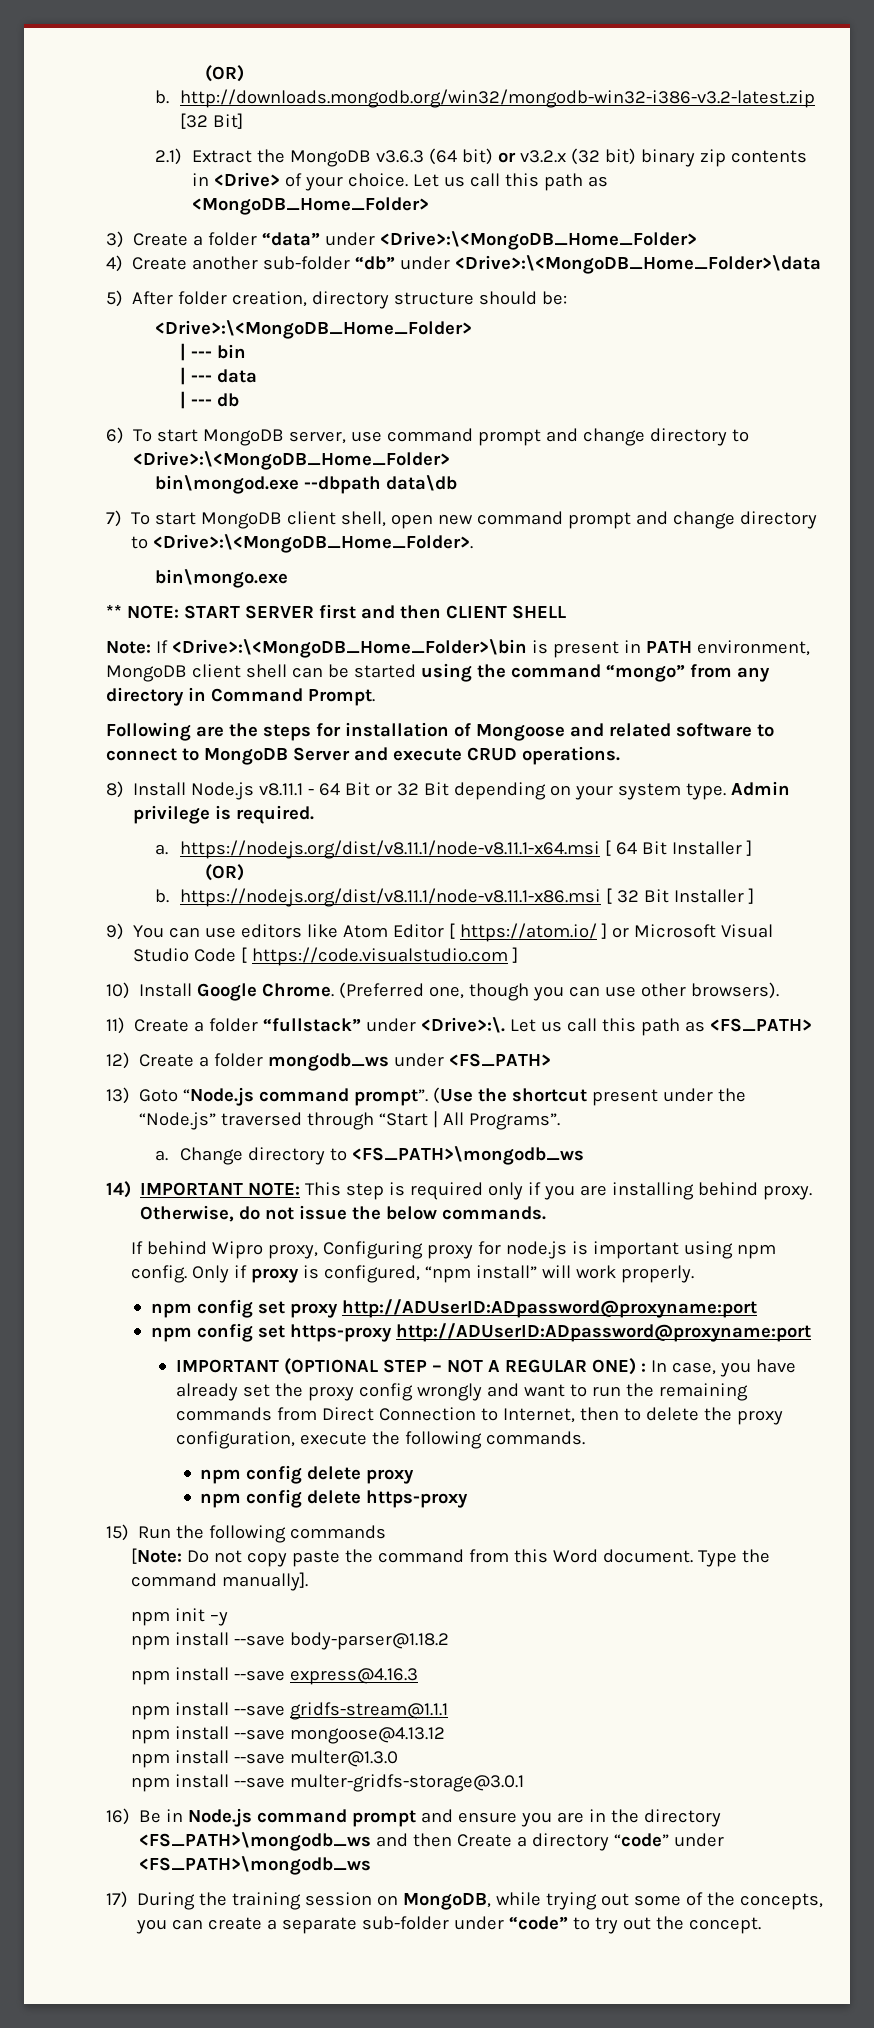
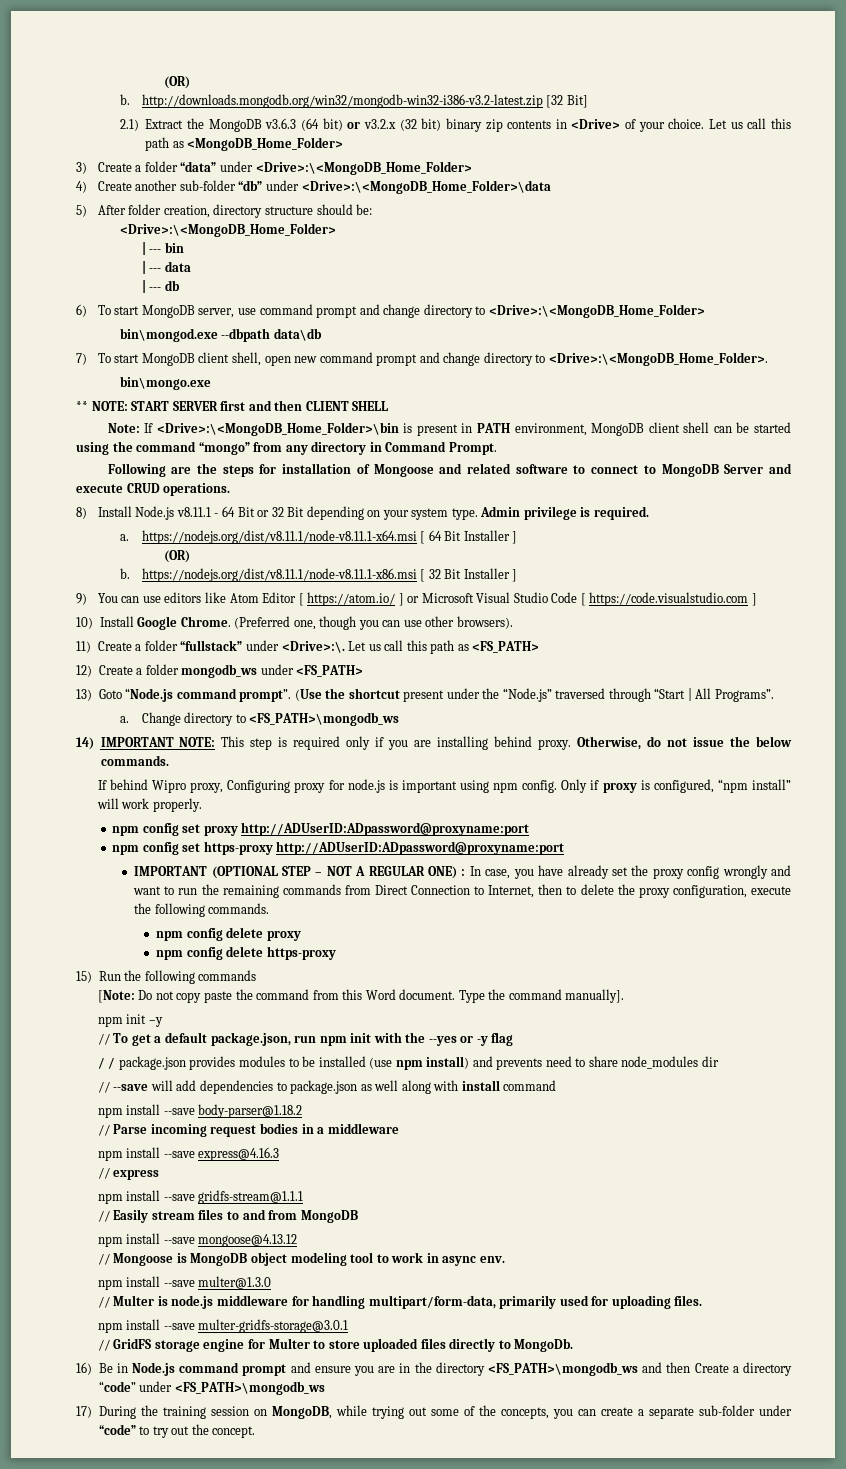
[130,1632,449,1650] npm install --save body-parser@1.18.2 -> [97,1032,514,1046] [97,1056,719,1070] [97,1080,557,1094] [97,1104,303,1118] [97,1123,399,1137] // To get a default package.json, run npm init with the --yes or -y flag // / / package.json provides modules to be installed (use npm install) and prevents need to share node_modules dir // // --save will add dependencies to package.json as well along with install command // npm install --save body-parser@1.18.2 // // Parse incoming request bodies in a middleware
(418, 1676) none -> [97,1167,160,1180] // // express
[130,1726,445,1744] [130,1750,398,1768] [130,1774,524,1792] npm install --save mongoose@4.13.12 // npm install --save multer@1.3.0 // npm install --save multer-gridfs-storage@3.0.1 -> [97,1209,358,1223] [97,1233,298,1247] [97,1252,505,1266] [97,1276,272,1290] [97,1295,703,1309] [97,1319,349,1333] [97,1338,574,1352] // Easily stream files to and from MongoDB // npm install --save mongoose@4.13.12 // // Mongoose is MongoDB object modeling tool to work in async env. // npm install --save multer@1.3.0 // // Multer is node.js middleware for handling multipart/form-data, primarily used for uploading files. // npm install --save multer-gridfs-storage@3.0.1 // // GridFS storage engine for Multer to store uploaded files directly to MongoDb.

